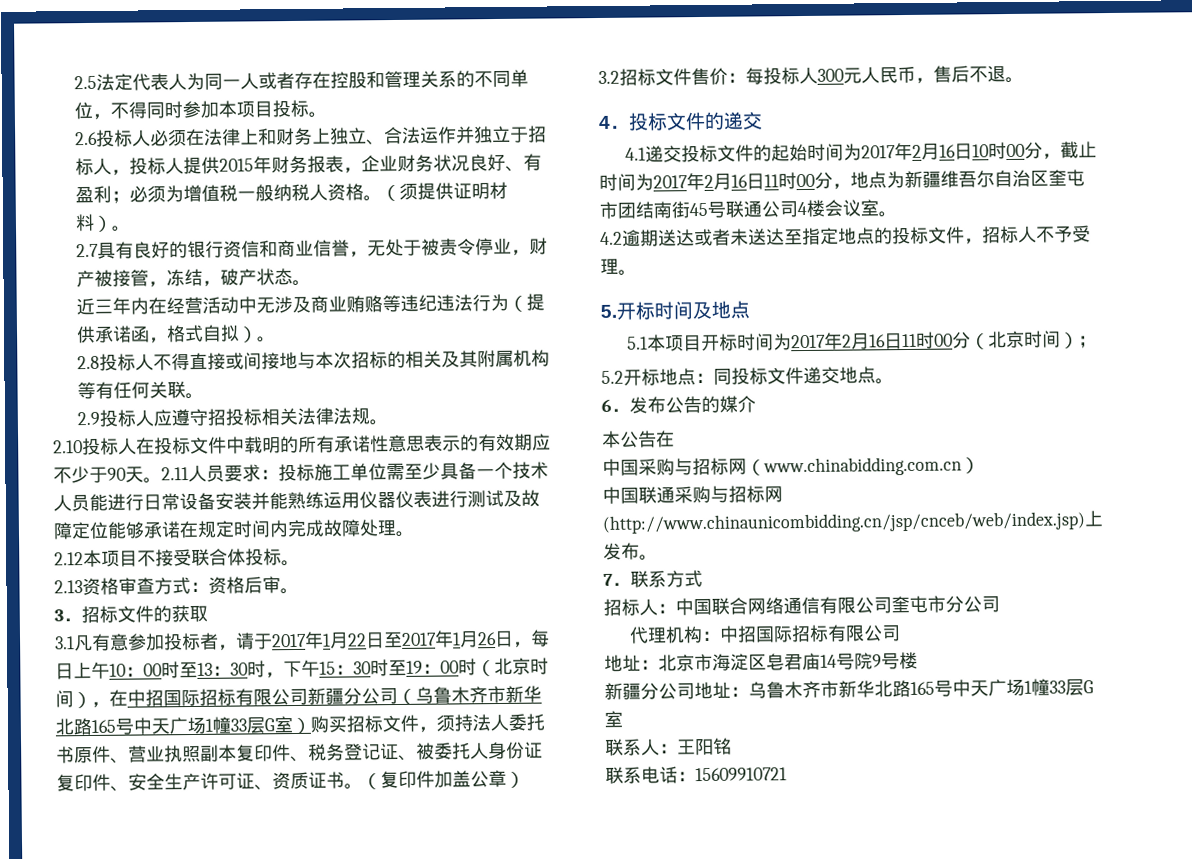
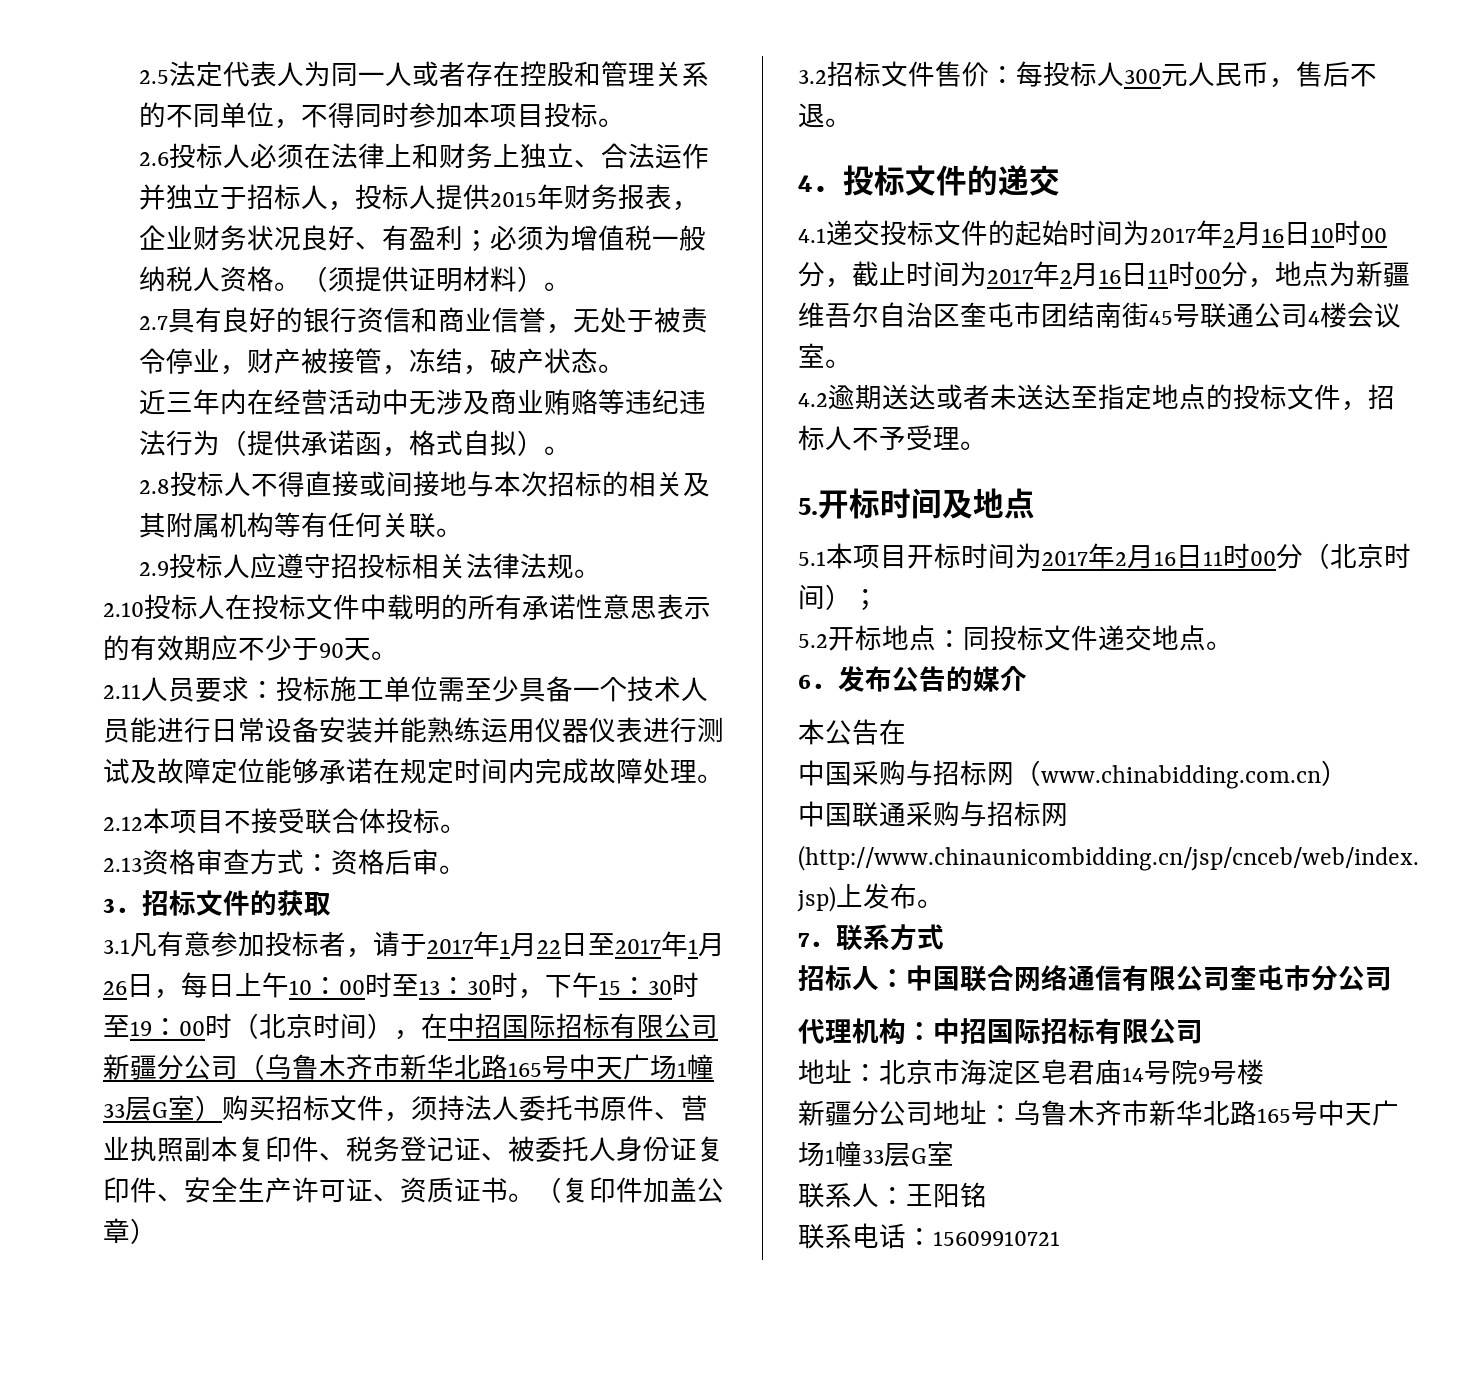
(162, 480) none -> (398, 655) //

